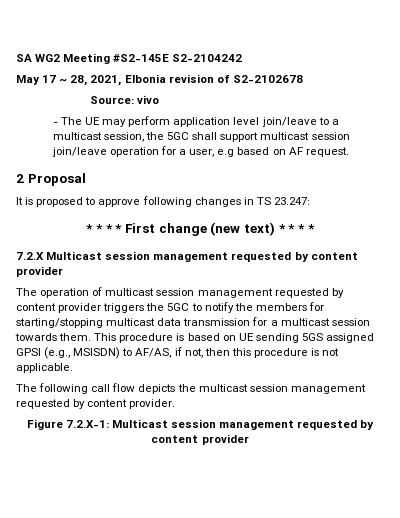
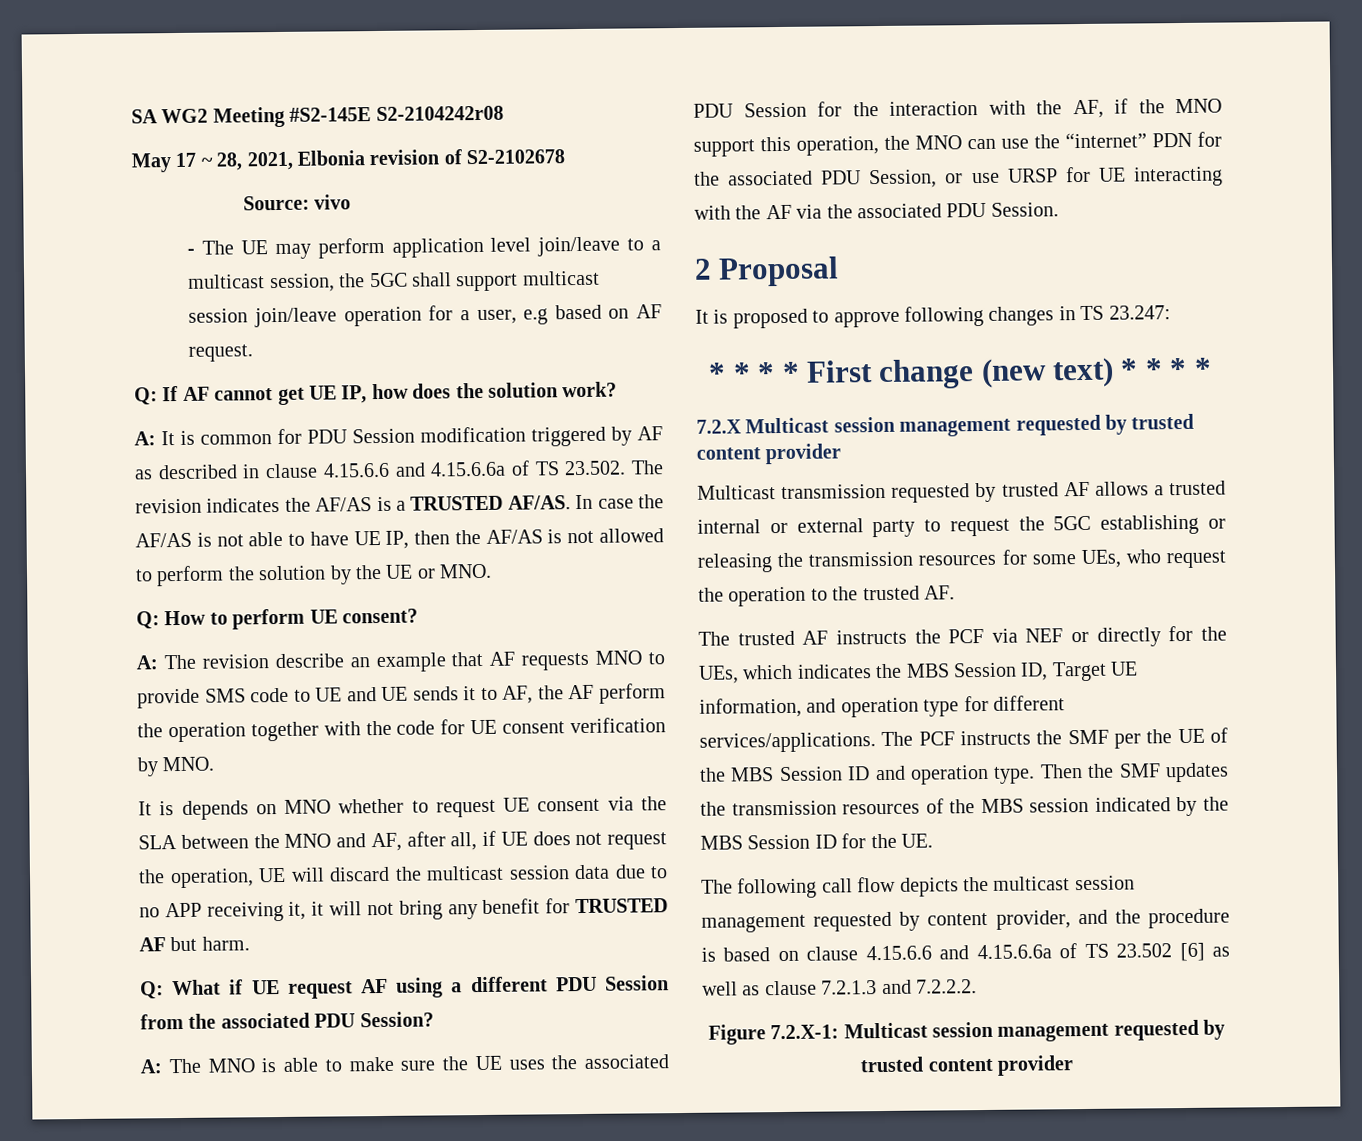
[172,54,243,62] S2-2104242 -> [375,105,504,122] S2-2104242r08
(349, 152) none -> [134,381,618,406] [134,426,663,447] [134,460,664,480] [135,494,664,514] [135,528,664,549] [135,563,493,587] [136,608,418,630] [136,650,665,673] [137,683,667,709] [137,717,667,743] [137,756,215,777] [138,796,667,820] [138,830,667,852] [138,864,668,889] [139,898,668,922] [139,936,250,952] [140,975,669,1000] [140,1011,434,1030] [140,1054,669,1074] [693,98,1222,119] [693,131,1222,157] [694,166,1223,189] [694,202,1059,220] // Q: If AF cannot get UE IP, how does the solution work? // A: It is common for PDU Session modification triggered by AF as described in clause 4.15.6.6 and 4.15.6.6a of TS 23.502. The revision indicates the AF/AS is a TRUSTED AF/AS. In case the AF/AS is not able to have UE IP, then the AF/AS is not allowed to perform the solution by the UE or MNO. // Q: How to perform UE consent? // A: The revision describe an example that AF requests MNO to provide SMS code to UE and UE sends it to AF, the AF perform the operation together with the code for UE consent verification by MNO. // It is depends on MNO whether to request UE consent via the SLA between the MNO and AF, after all, if UE does not request the operation, UE will discard the multicast session data due to no APP receiving it, it will not bring any benefit for TRUSTED AF but harm. // Q: What if UE request AF using a different PDU Session from the associated PDU Session? // A: The MNO is able to make sure the UE uses the associated PDU Session for the interaction with the AF, if the MNO support this operation, the MNO can use the “internet” PDN for the associated PDU Session, or use URSP for UE interacting with the AF via the associated PDU Session.
(309, 257) none -> [1131,413,1195,430] trusted
[16,287,344,298] [16,302,324,313] [16,317,370,328] [15,333,375,343] [16,347,340,359] [16,363,73,373] The operation of multicast session management requested by content provider triggers the 5GC to notify the members for starting/stopping multicast data transmission for a multicast session towards them. This procedure is based on UE sending 5GS assigned GPSI (e.g., MSISDN) to AF/AS, if not, then this procedure is not applicable. -> [697,480,1226,503] [697,514,1226,538] [697,549,1226,573] [698,585,955,607] [698,625,1227,647] [698,661,1139,684] [699,695,1065,718] [699,727,1228,753] [699,762,1229,785] [700,796,1229,817] [700,833,933,850] Multicast transmission requested by trusted AF allows a trusted internal or external party to request the 5GC establishing or releasing the transmission resources for some UEs, who request the operation to the trusted AF. // The trusted AF instructs the PCF via NEF or directly for the UEs, which indicates the MBS Session ID, Target UE information, and operation type for different services/applications. The PCF instructs the SMF per the UE of the MBS Session ID and operation type. Then the SMF updates the transmission resources of the MBS session indicated by the MBS Session ID for the UE.
[129,399,176,409] provider. -> [995,908,1230,930] [701,942,1230,962] [702,979,977,996] provider, and the procedure is based on clause 4.15.6.6 and 4.15.6.6a of TS 23.502 [6] as well as clause 7.2.1.3 and 7.2.2.2.
(375, 425) none -> [860,1056,924,1073] trusted

